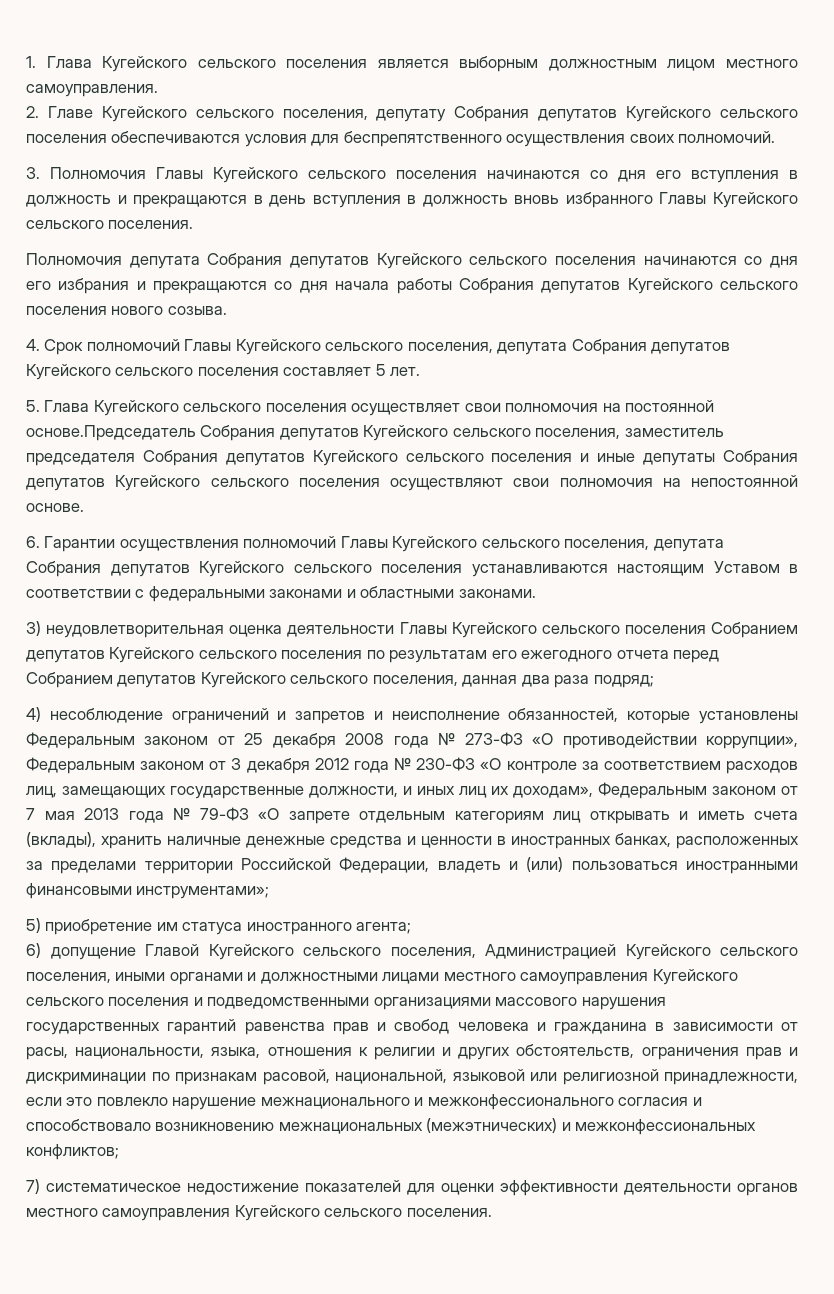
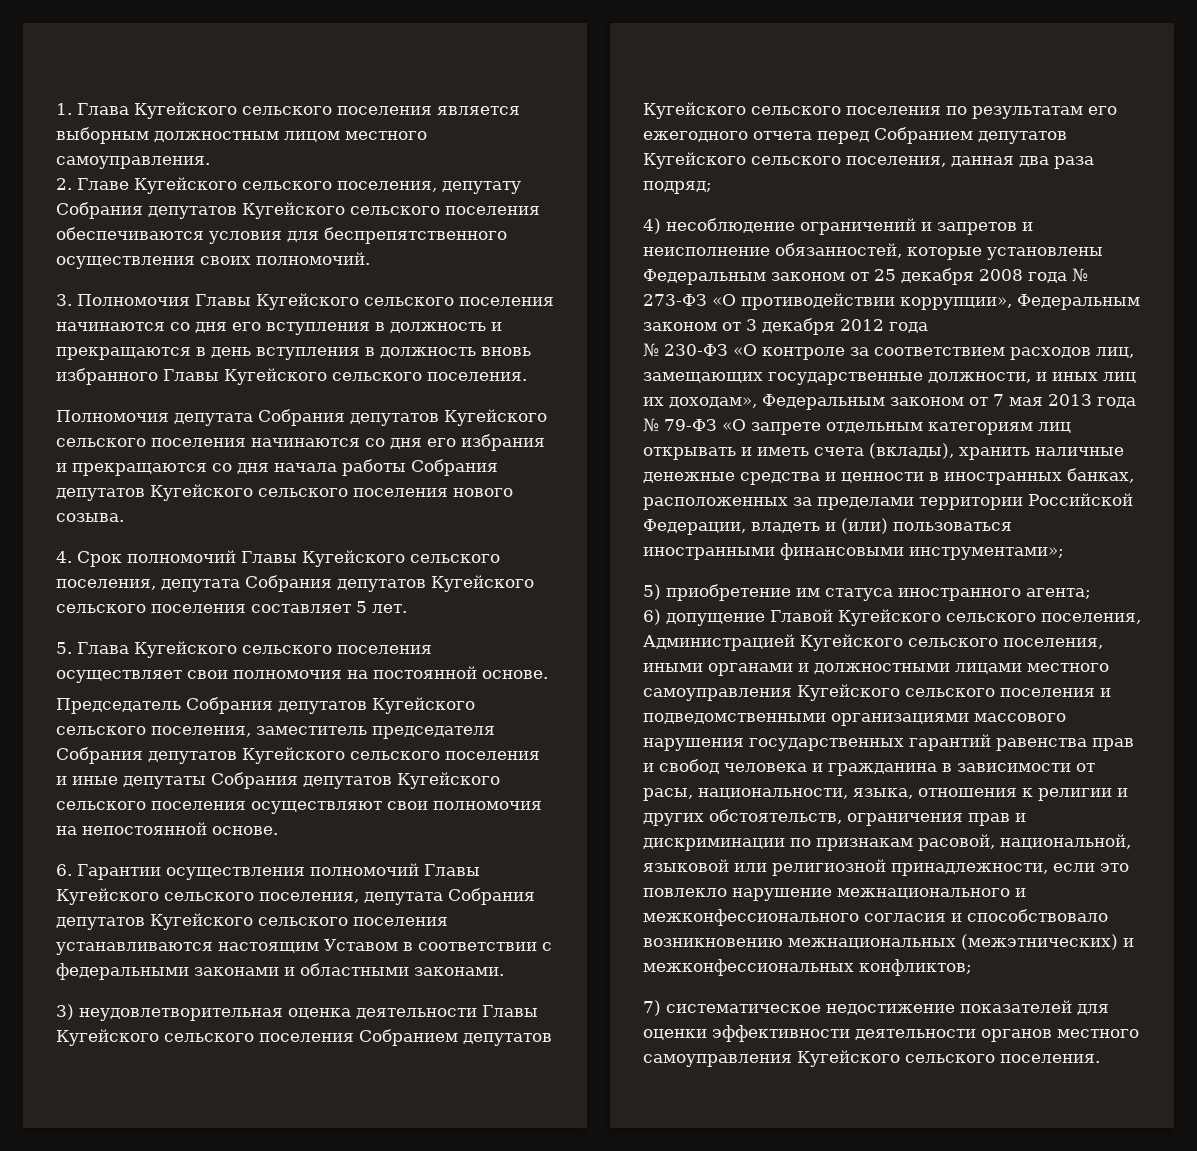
[26,425,196,441] основе.Председатель -> [482,670,548,679] [56,698,181,714] основе. // Председатель
(389, 767) none -> (928, 327) //

